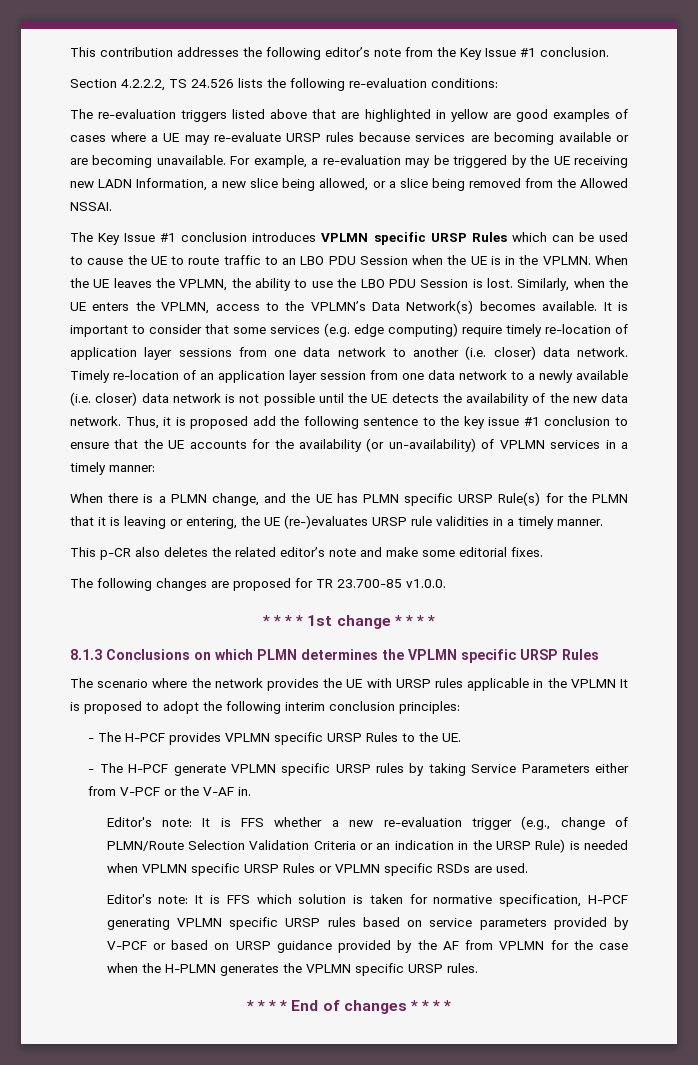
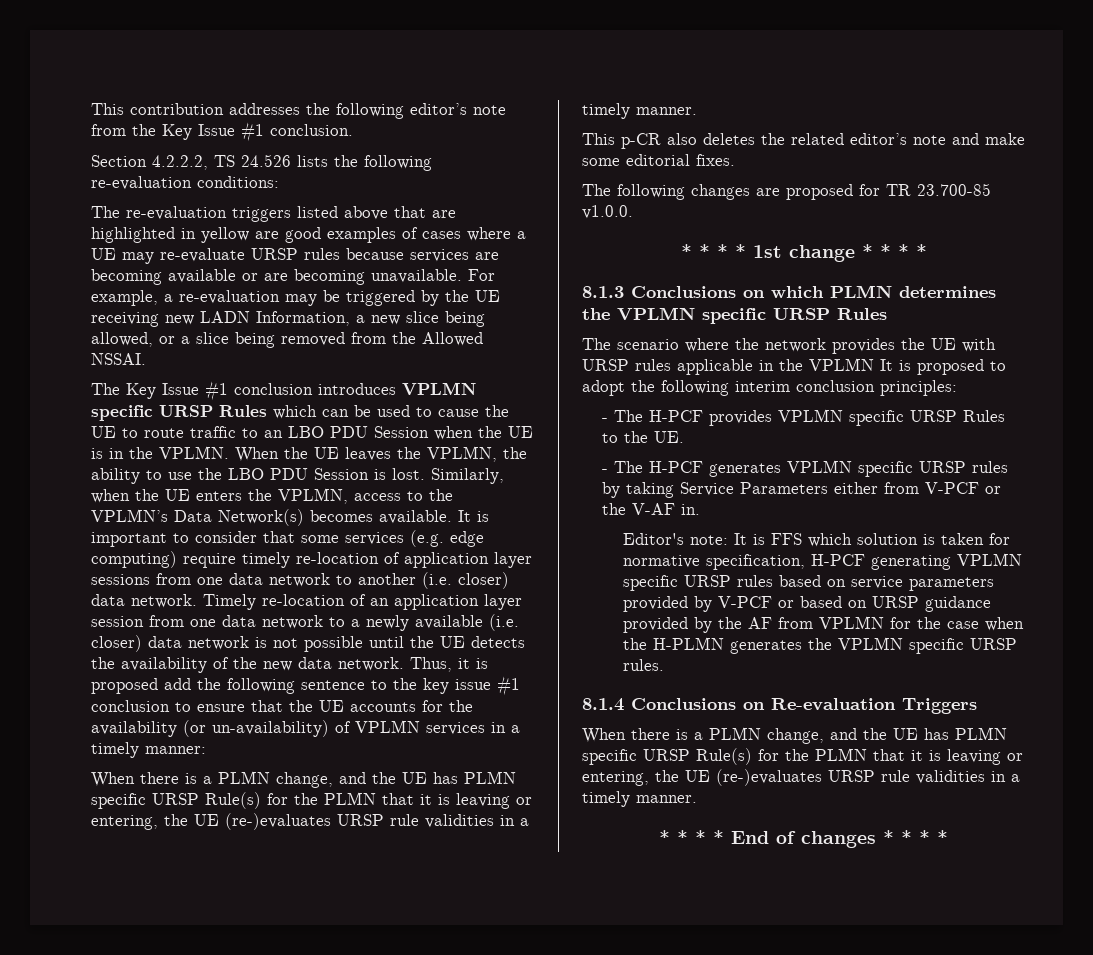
[173,764,226,776] generate -> [709,463,782,477] generates
[106,816,629,830] [106,839,629,853] [106,863,528,876] // Editor's note: It is FFS whether a new re-evaluation trigger (e.g., change of PLMN/Route Selection Validation Criteria or an indication in the URSP Rule) is needed when VPLMN specific URSP Rules or VPLMN specific RSDs are used. -> (701, 509) none
(478, 968) none -> [582,698,977,714] [582,727,1007,744] [582,748,1023,765] [582,769,1020,786] [582,791,697,807] // 8.1.4 Conclusions on Re-evaluation Triggers // When there is a PLMN change, and the UE has PLMN specific URSP Rule(s) for the PLMN that it is leaving or entering, the UE (re-)evaluates URSP rule validities in a timely manner.

